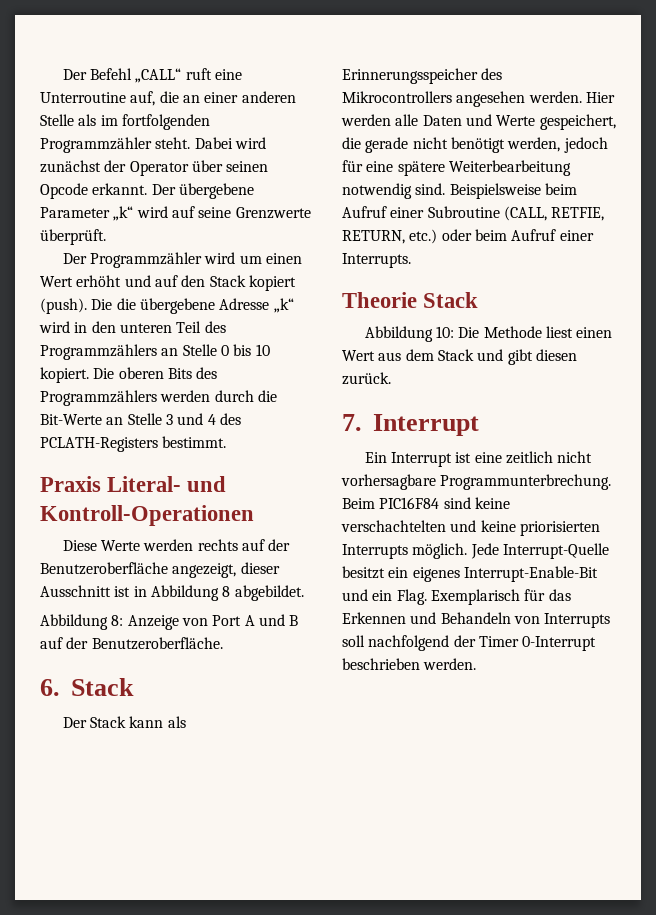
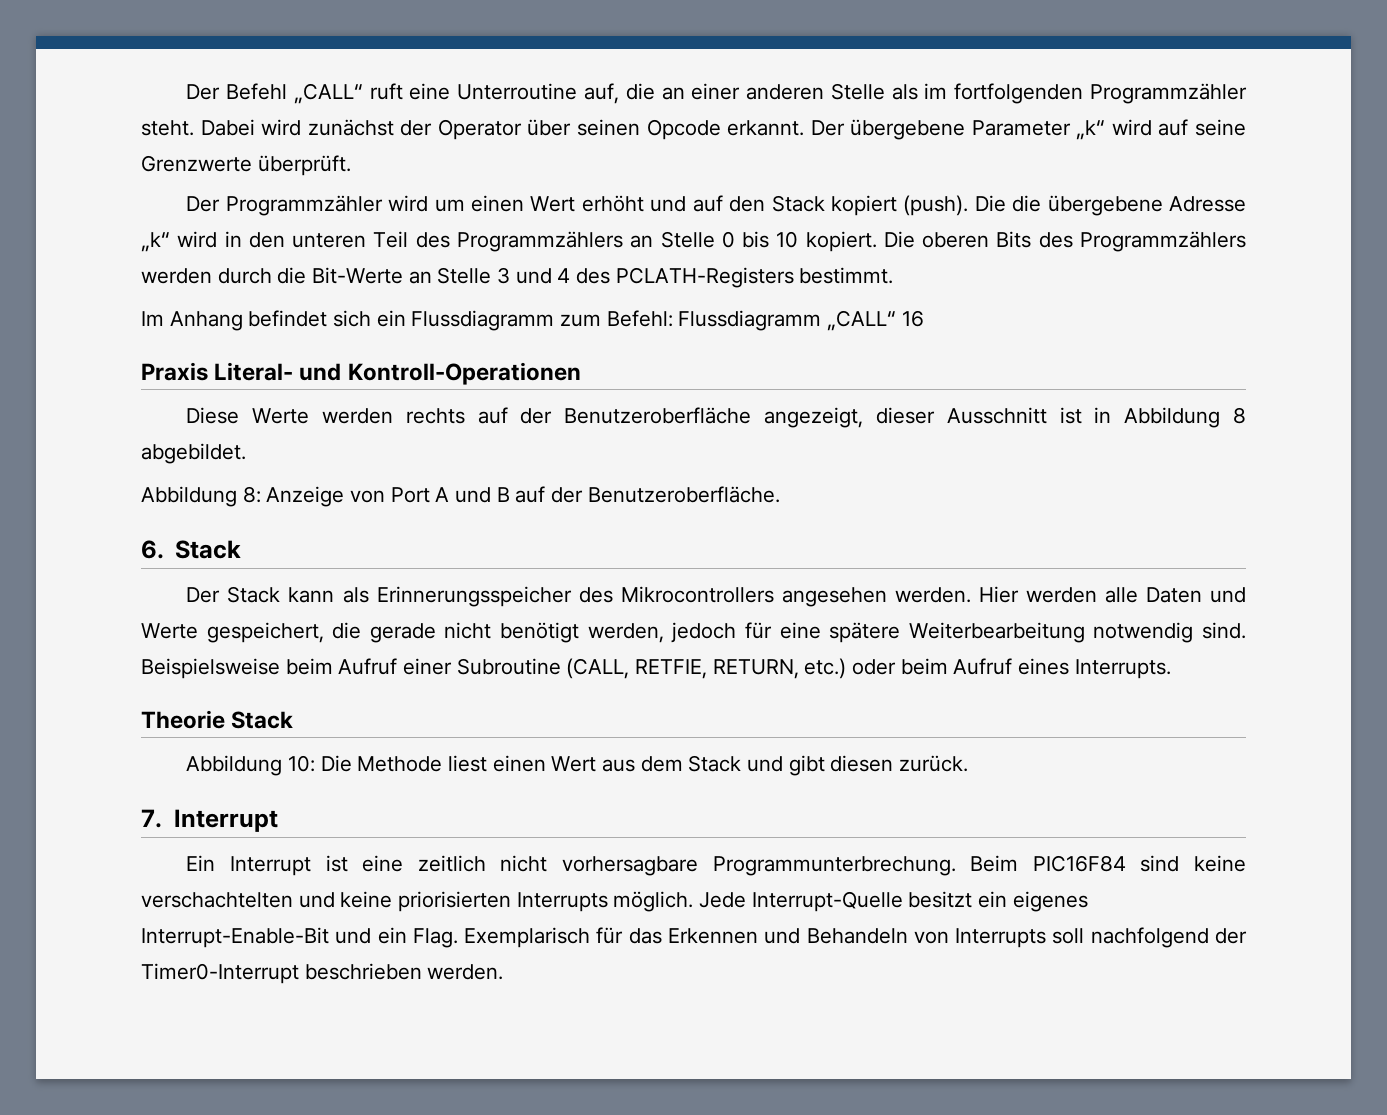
(227, 442) none -> [141,310,924,331] // Im Anhang befindet sich ein Flussdiagramm zum Befehl: Flussdiagramm „CALL“ 16
[559,230,594,241] einer -> [1018,658,1070,675] eines
[478,636,597,651] Timer 0-Interrupt -> [141,963,299,984] Timer0-Interrupt

